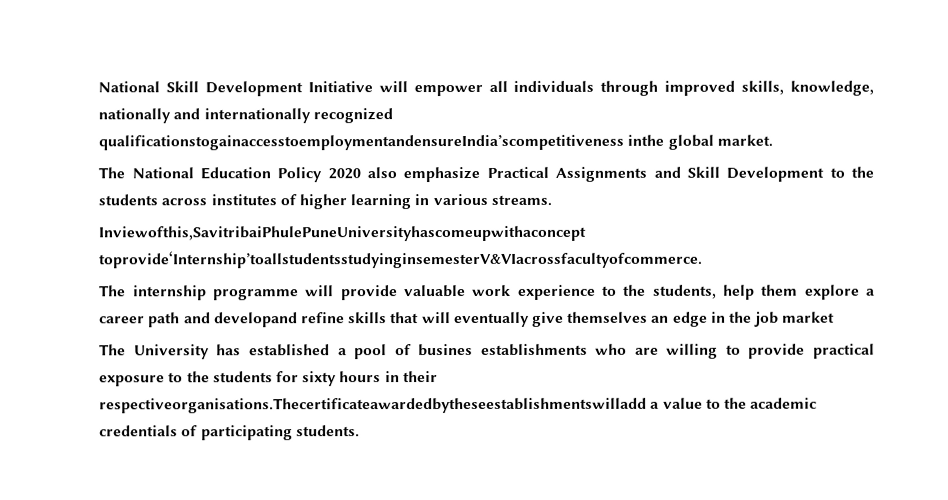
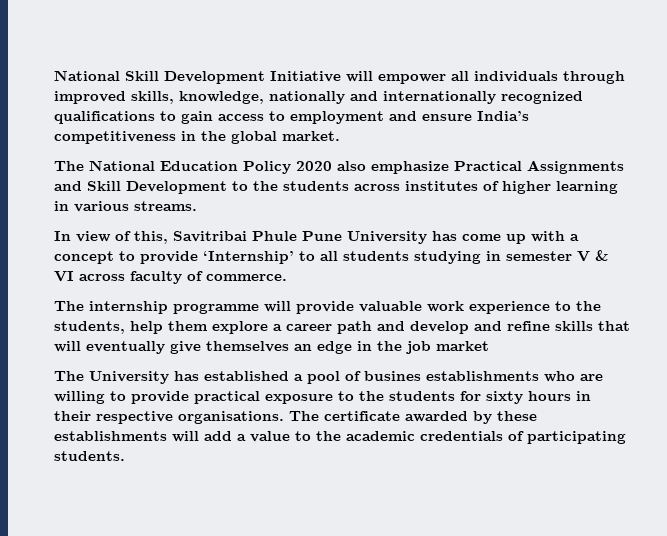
[98,133,665,151] qualificationstogainaccesstoemploymentandensureIndia’scompetitiveness inthe -> [53,111,529,124] [53,131,226,144] qualifications to gain access to employment and ensure India’s competitiveness in the
[98,225,587,242] [99,250,704,269] Inviewofthis,SavitribaiPhulePuneUniversityhascomeupwithaconcept toprovide‘Internship’toallstudentsstudyinginsemesterV&VIacrossfacultyofcommerce. -> [53,231,579,244] [53,250,608,264] [53,271,287,284] In view of this, Savitribai Phule Pune University has come up with a concept to provide ‘Internship’ to all students studying in semester V & VI across faculty of commerce.
[213,312,298,328] developand -> [409,321,502,334] develop and
[99,397,648,414] respectiveorganisations.Thecertificateawardedbytheseestablishmentswilladd -> [95,411,537,424] [53,431,232,442] respective organisations. The certificate awarded by these establishments will add

